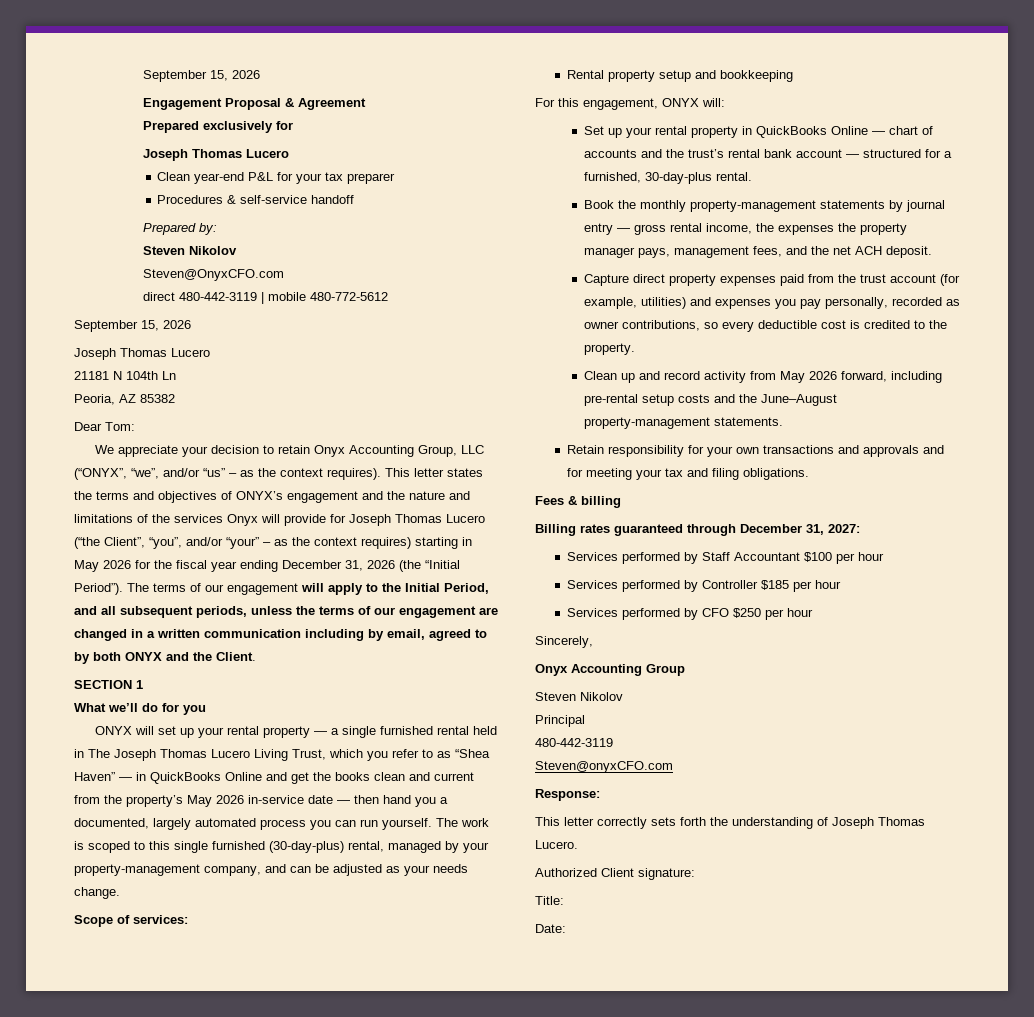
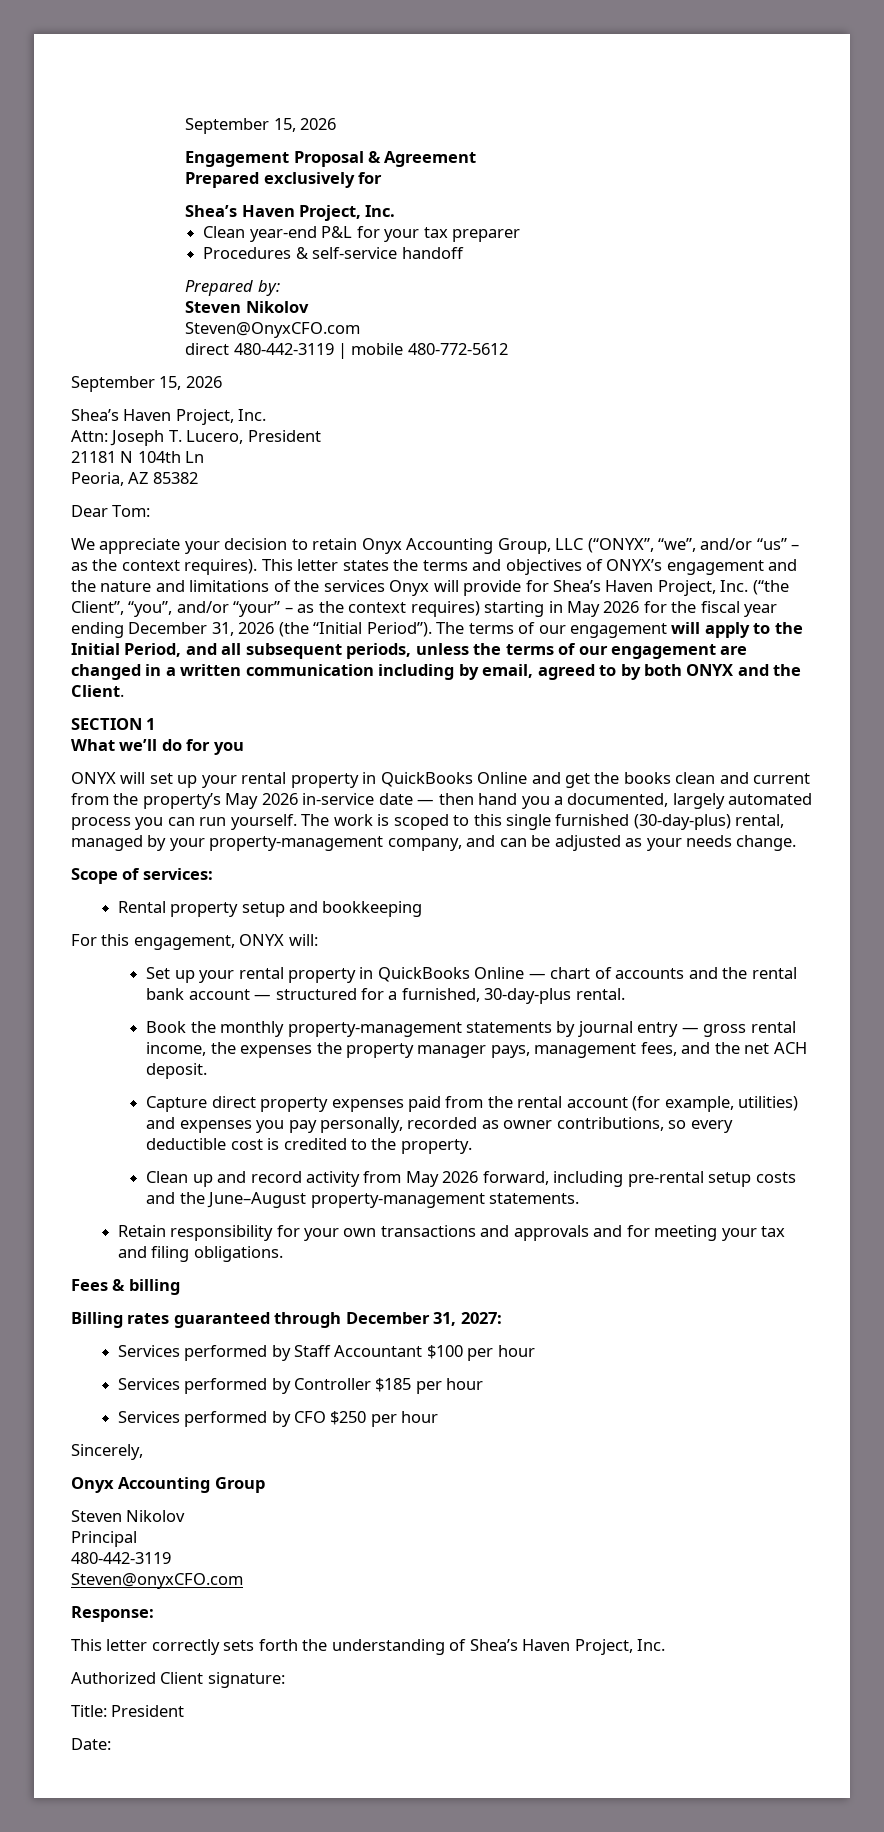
[142,149,289,161] Joseph Thomas Lucero -> [185,205,396,221] Shea’s Haven Project, Inc.
[74,348,210,360] Joseph Thomas Lucero -> [71,409,267,425] [71,430,321,446] Shea’s Haven Project, Inc. // Attn: Joseph T. Lucero, President
[349,514,485,526] Joseph Thomas Lucero -> [553,580,749,596] Shea’s Haven Project, Inc.
[314,726,498,738] [74,749,490,761] [74,772,132,781] — a single furnished rental held in The Joseph Thomas Lucero Living Trust, which you refer to as “Shea Haven” — -> (359, 780) none
[687,149,724,158] trust’s -> (748, 973) none
[859,274,886,283] trust -> [517,1096,563,1108] rental
[832,817,925,829] [535,840,578,849] Joseph Thomas Lucero. -> [469,1639,666,1655] Shea’s Haven Project, Inc.
(564, 900) none -> [111,1705,185,1717] President

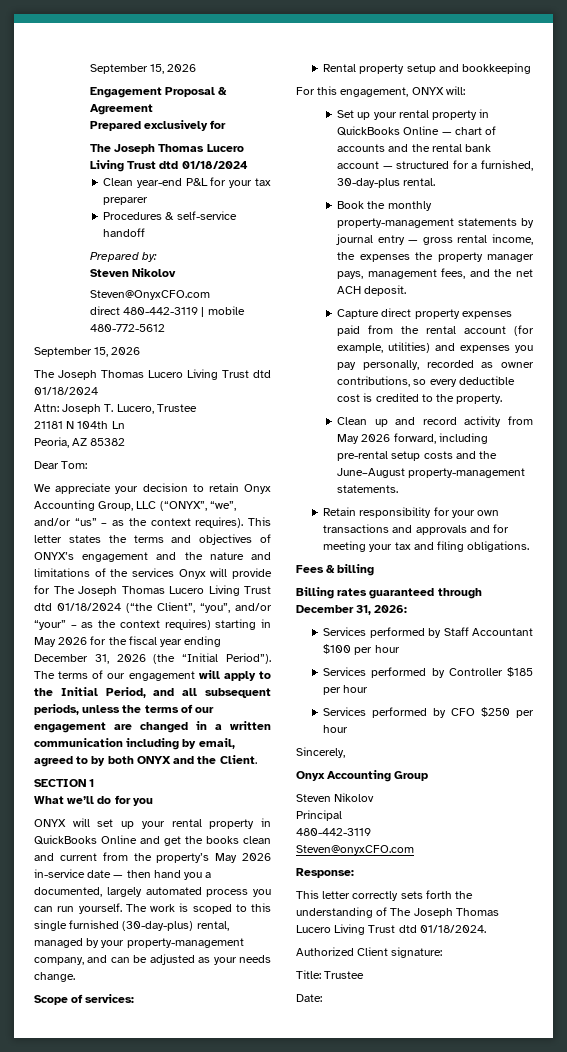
[185,205,396,221] Shea’s Haven Project, Inc. -> [89,144,244,154] [89,160,248,172] The Joseph Thomas Lucero Living Trust dtd 01/18/2024
[71,409,267,425] Shea’s Haven Project, Inc. -> [34,369,271,380] [34,387,98,395] The Joseph Thomas Lucero Living Trust dtd 01/18/2024
[247,430,321,442] President -> [156,404,197,412] Trustee
[553,580,749,596] Shea’s Haven Project, Inc. -> [53,585,271,596] [34,603,121,611] The Joseph Thomas Lucero Living Trust dtd 01/18/2024
[460,1312,502,1324] 2027: -> [374,605,408,613] 2026:
[469,1639,666,1655] Shea’s Haven Project, Inc. -> [390,908,499,918] [296,924,486,935] The Joseph Thomas Lucero Living Trust dtd 01/18/2024.
[111,1705,185,1717] President -> [324,971,365,979] Trustee

